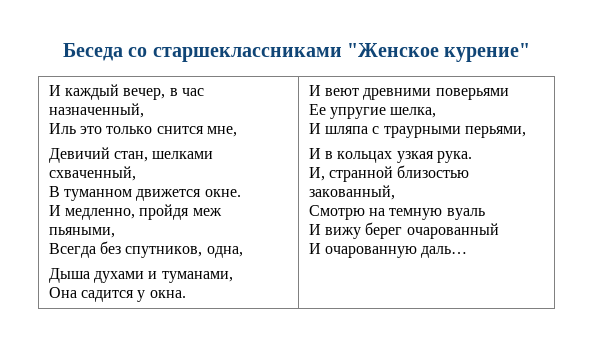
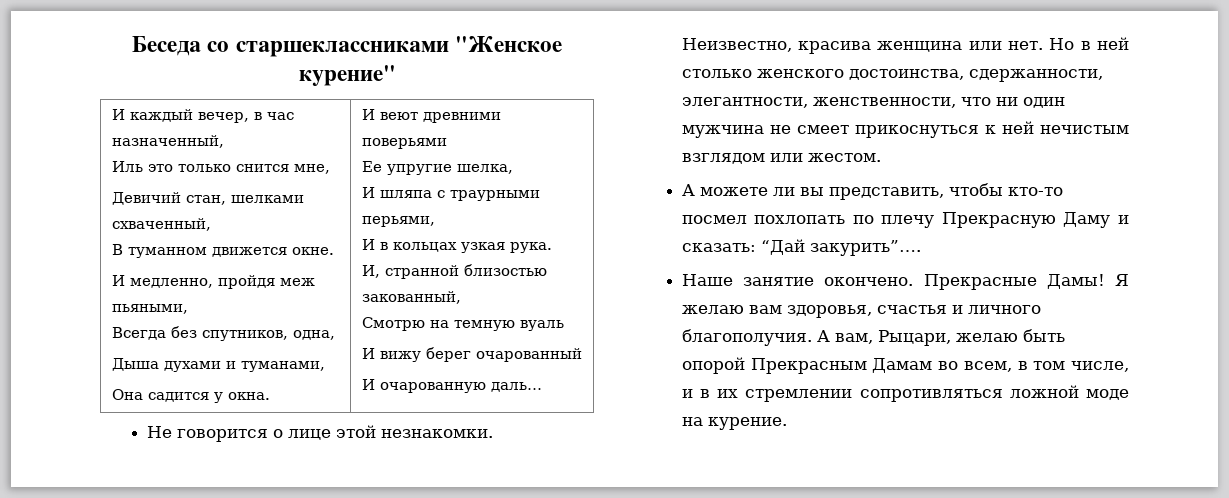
(468, 252) none -> [146,425,493,442] [681,37,1129,54] [681,69,1103,82] [681,97,1065,108] [681,121,1129,138] [681,153,881,164] [681,183,1063,200] [681,212,1129,228] [681,239,921,256] [681,274,1129,290] [681,305,1041,318] [681,329,1065,346] [681,357,1129,374] [681,385,1129,402] [681,417,787,430] // Не говорится о лице этой незнакомки. Неизвестно, красива женщина или нет. Но в ней столько женского достоинства, сдержанности, элегантности, женственности, что ни один мужчина не смеет прикоснуться к ней нечистым взглядом или жестом. // А можете ли вы представить, чтобы кто-то посмел похлопать по плечу Прекрасную Даму и сказать: “Дай закурить”…. // Наше занятие окончено. Прекрасные Дамы! Я желаю вам здоровья, счастья и личного благополучия. А вам, Рыцари, желаю быть опорой Прекрасным Дамам во всем, в том числе, и в их стремлении сопротивляться ложной моде на курение.

